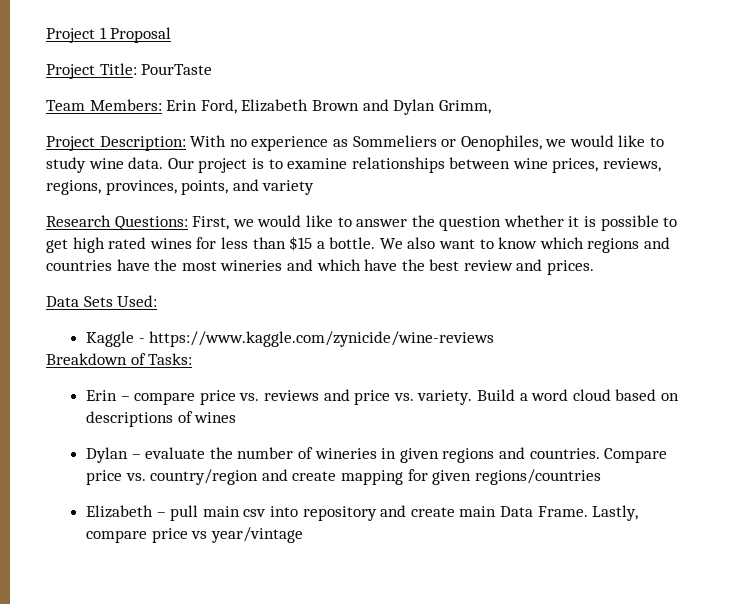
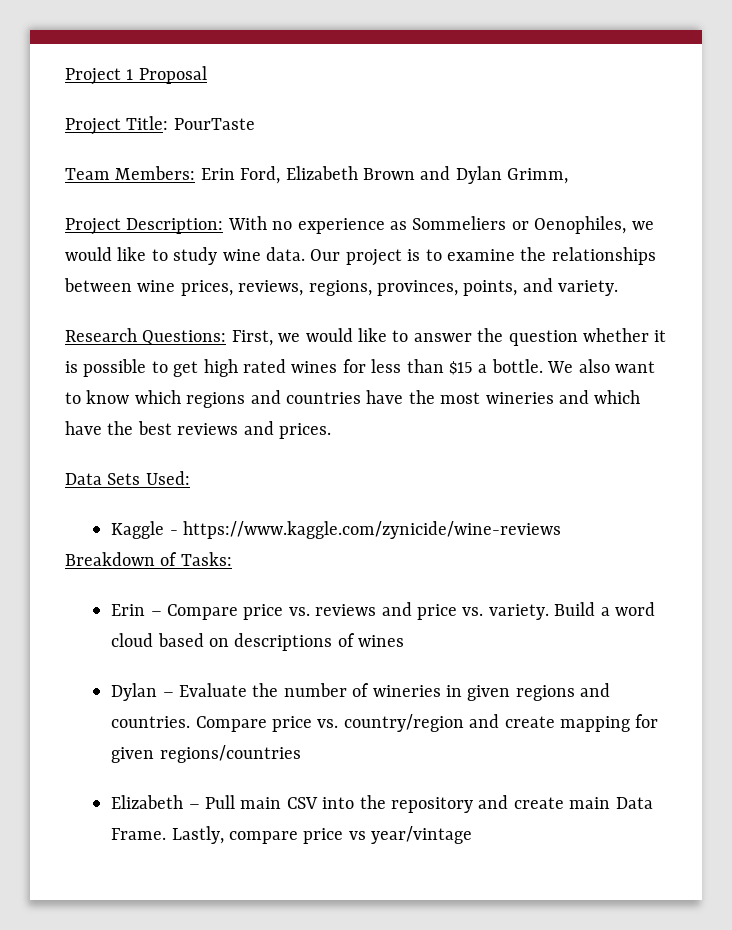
(348, 163) none -> [520,247,547,261] the
[262,180,315,195] variety -> [558,280,619,296] variety.
[463,260,513,271] review -> [177,423,239,435] reviews
[134,392,196,405] compare -> [167,604,239,620] Compare
[145,447,206,459] evaluate -> [179,683,248,697] Evaluate
[170,505,298,521] pull main csv into -> [205,795,386,809] Pull main CSV into the

